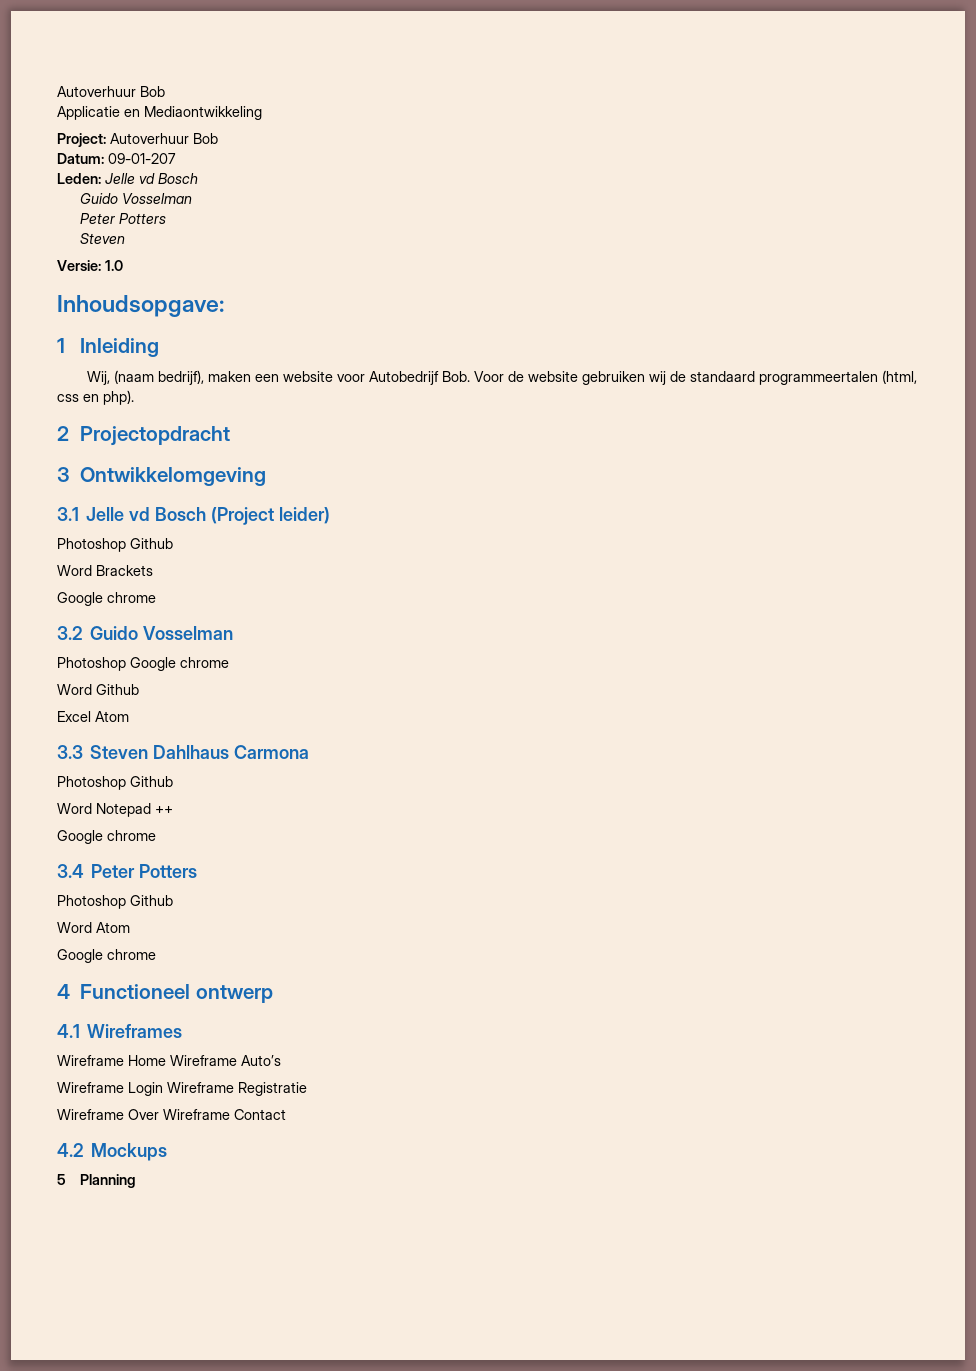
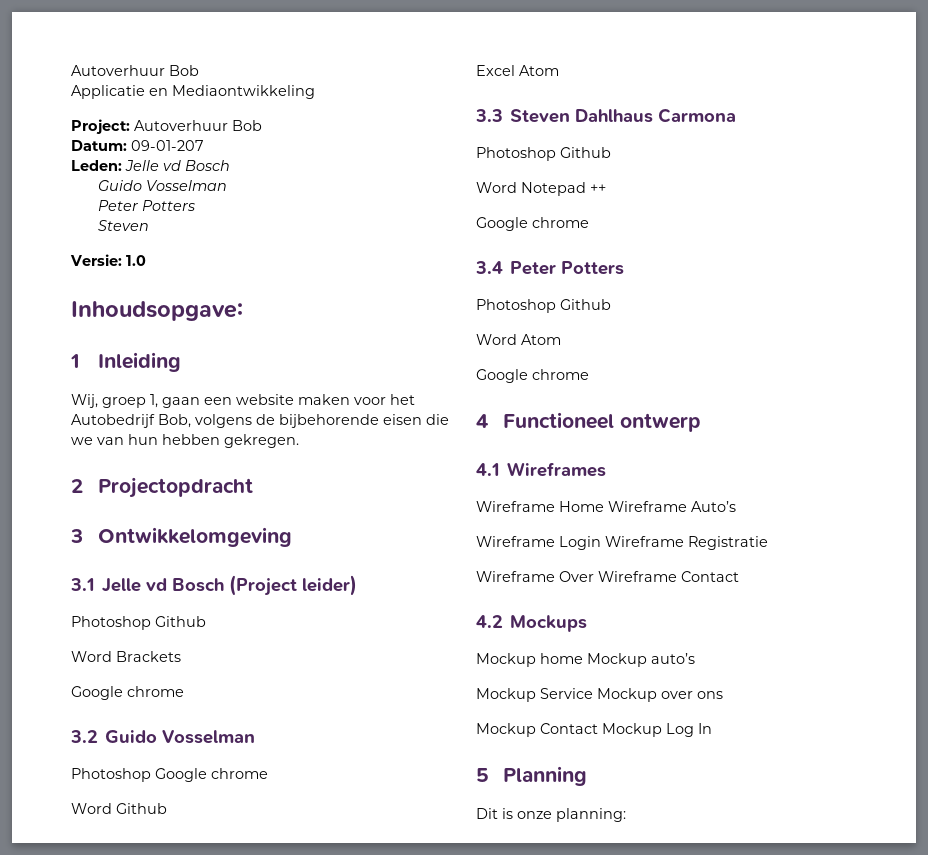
[113,370,917,385] [57,390,134,405] (naam bedrijf), maken een website voor Autobedrijf Bob. Voor de website gebruiken wij de standaard programmeertalen (html, css en php). -> [102,394,415,408] [71,414,449,428] [71,434,299,448] groep 1, gaan een website maken voor het Autobedrijf Bob, volgens de bijbehorende eisen die we van hun hebben gekregen.
[57,1174,137,1188] 5 Planning -> [476,653,695,667] [476,688,723,702] [476,723,712,737] [476,766,587,786] [476,808,626,822] Mockup home Mockup auto’s // Mockup Service Mockup over ons // Mockup Contact Mockup Log In // 5 Planning // Dit is onze planning:

